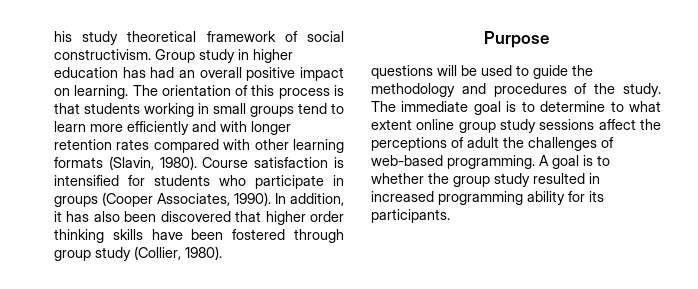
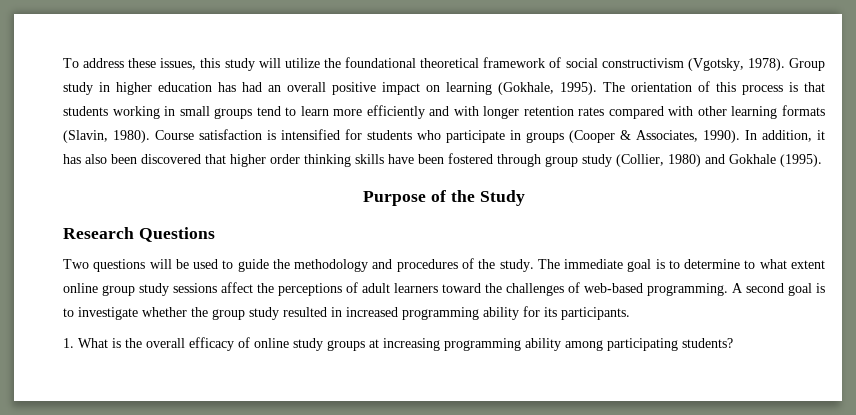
[54,31,119,45] his study -> [63,57,417,71] To address these issues, this study will utilize the foundational
[54,49,151,60] constructivism. -> [601,58,785,71] constructivism (Vgotsky, 1978).
[74,85,129,99] learning. -> [446,82,597,95] learning (Gokhale, 1995).
(153, 199) none -> [620,130,631,140] &
[185,246,222,260] [483,31,549,48] 1980). // Purpose // -> [668,154,822,167] [363,190,525,206] [63,227,215,242] [63,259,89,269] 1980) and Gokhale (1995). // Purpose of the Study // Research Questions // Two
(499, 142) none -> [394,283,481,293] learners toward
[552,155,610,169] goal is to -> [746,283,825,296] [63,307,138,320] second goal is to investigate
(450, 216) none -> [63,337,733,351] // 1. What is the overall efficacy of online study groups at increasing programming ability among participating students?

